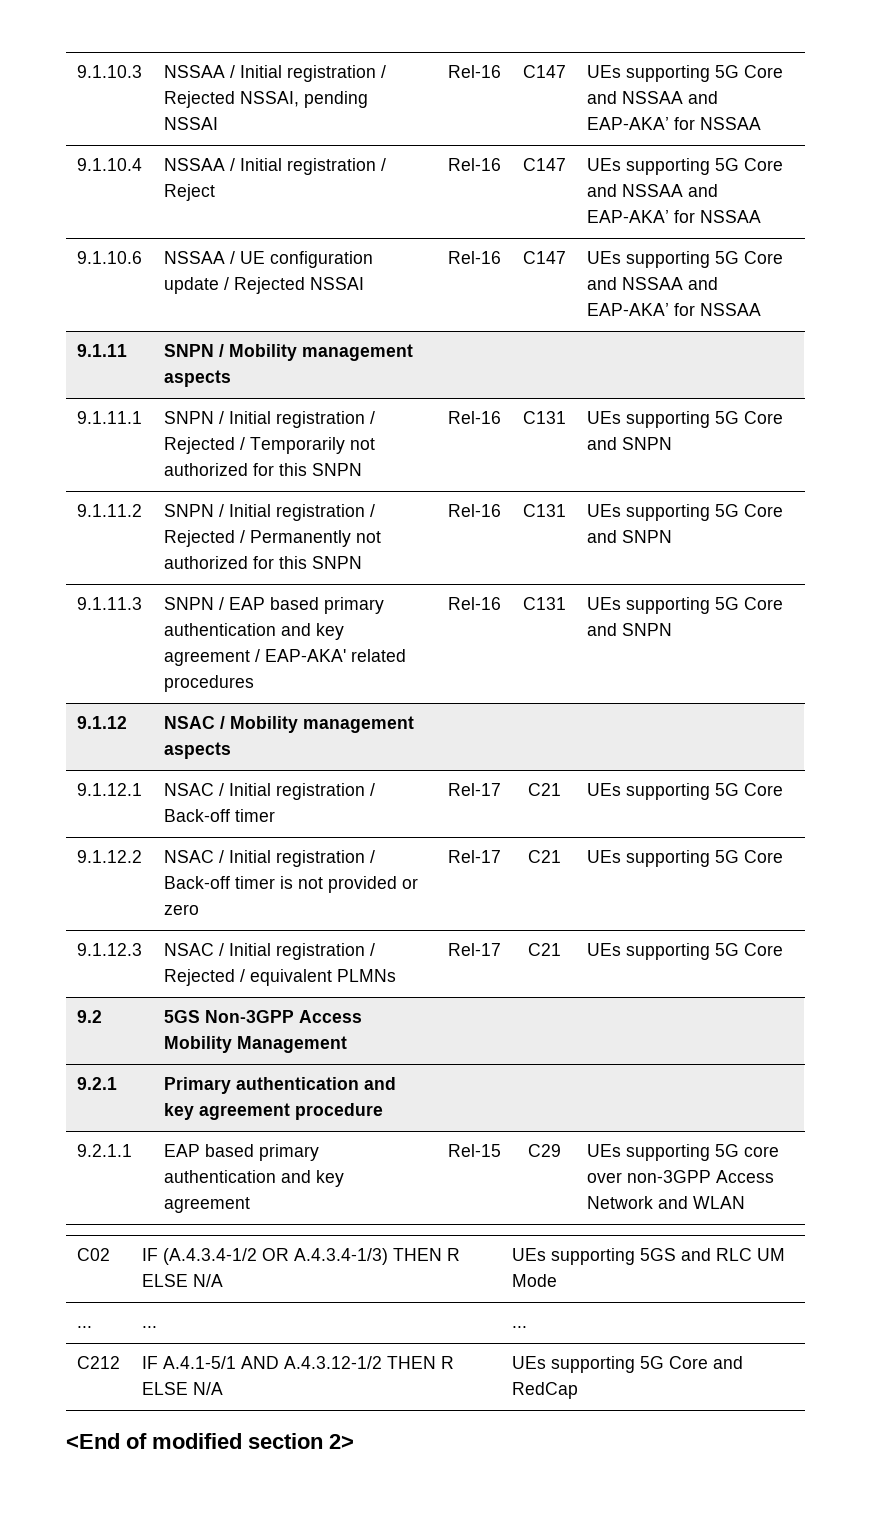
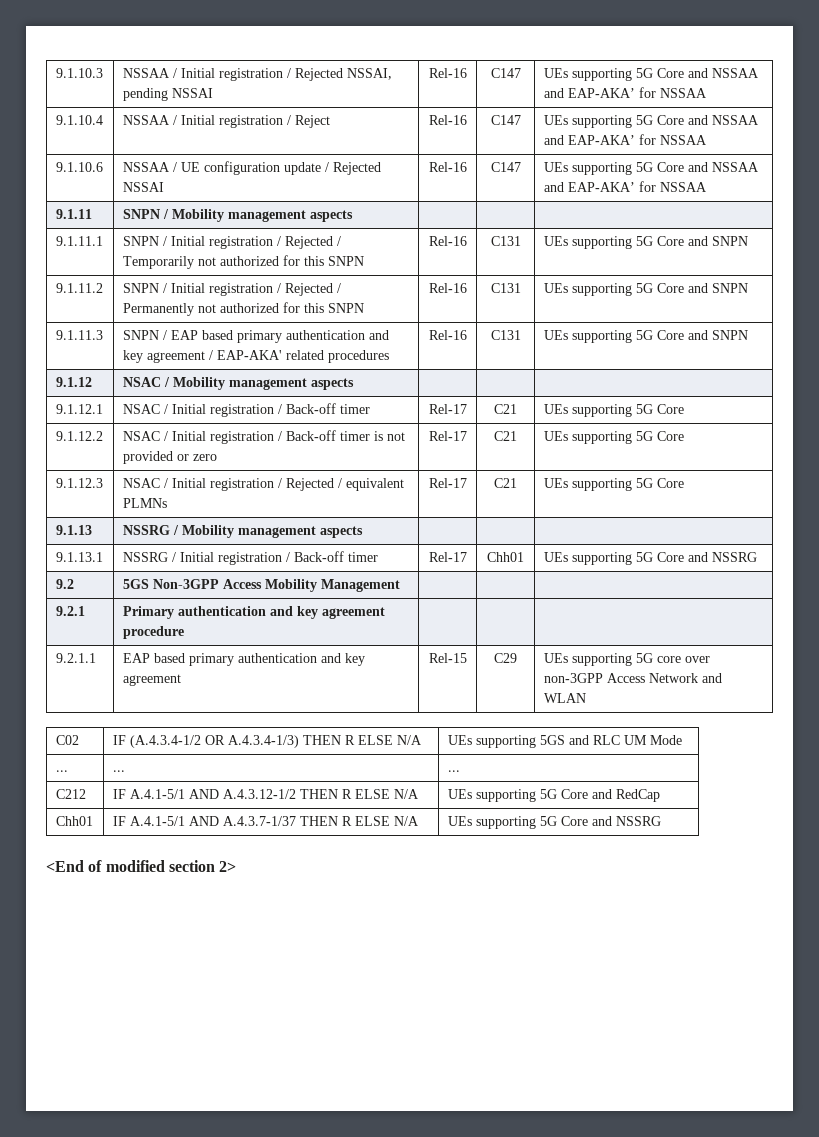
(783, 949) none -> [55,525,92,535] [122,525,363,538] [55,552,103,562] [122,551,378,565] [428,552,467,562] [487,552,524,562] [543,552,757,565] // 9.1.13 | NSSRG / Mobility management aspects | | | // 9.1.13.1 | NSSRG / Initial registration / Back-off timer | Rel-17 | Chh01 | UEs supporting 5G Core and NSSRG
(578, 1390) none -> [55,816,93,826] [112,816,419,826] [447,816,661,829] // Chh01 | IF A.4.1-5/1 AND A.4.3.7-1/37 THEN R ELSE N/A | UEs supporting 5G Core and NSSRG

